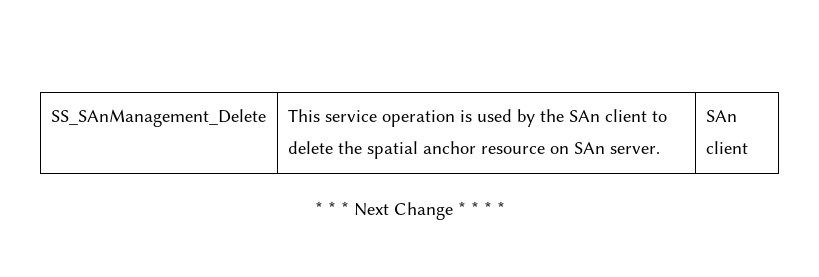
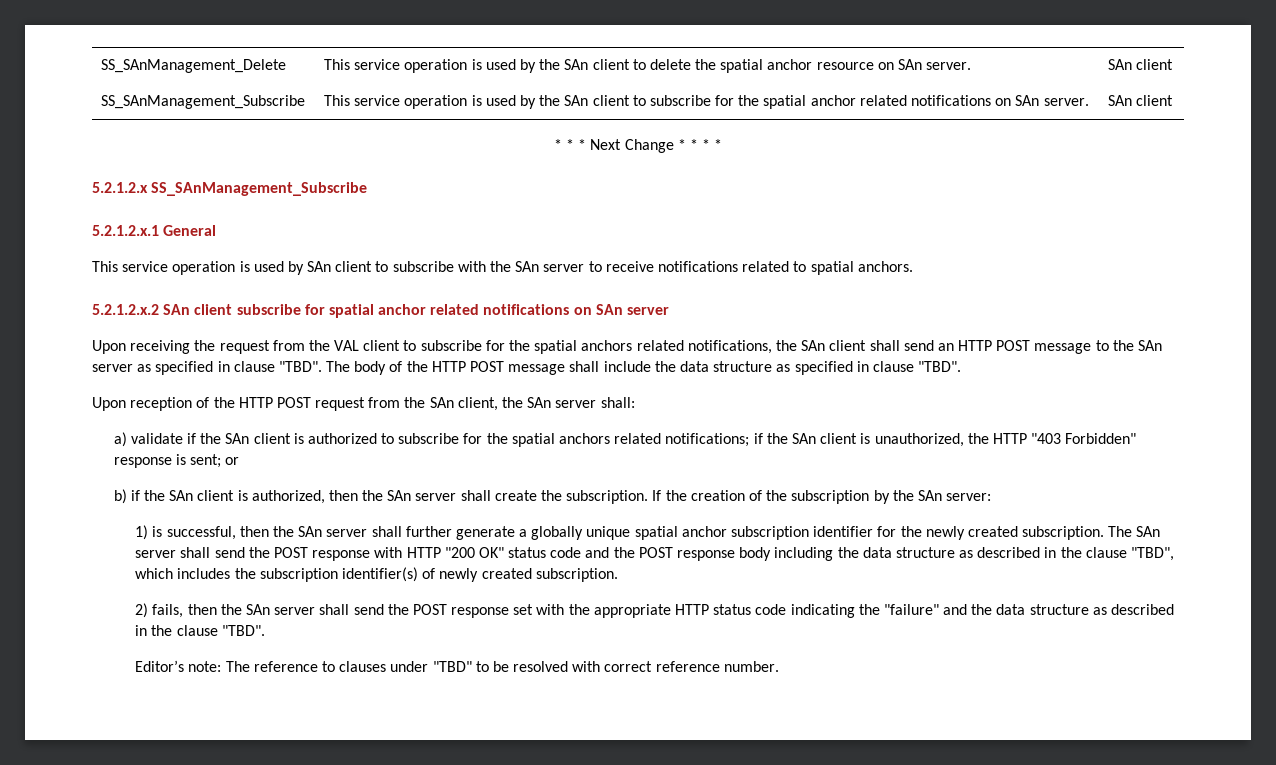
(748, 147) none -> [101,95,306,109] [324,95,1089,109] [1108,95,1174,106] // SS_SAnManagement_Subscribe | This service operation is used by the SAn client to subscribe for the spatial anchor related notifications on SAn server. | SAn client
(505, 208) none -> [92,182,368,196] [92,225,217,236] [92,261,913,275] [92,304,670,318] [92,340,1162,354] [92,361,962,375] [92,397,635,411] [113,432,1137,447] [113,454,240,468] [113,489,992,504] [135,525,1161,540] [135,547,1175,561] [135,567,618,582] [135,603,1175,618] [135,625,265,636] [135,660,779,672] // 5.2.1.2.x SS_SAnManagement_Subscribe // 5.2.1.2.x.1 General // This service operation is used by SAn client to subscribe with the SAn server to receive notifications related to spatial anchors. // 5.2.1.2.x.2 SAn client subscribe for spatial anchor related notifications on SAn server // Upon receiving the request from the VAL client to subscribe for the spatial anchors related notifications, the SAn client shall send an HTTP POST message to the SAn server as specified in clause "TBD". The body of the HTTP POST message shall include the data structure as specified in clause "TBD". // Upon reception of the HTTP POST request from the SAn client, the SAn server shall: // a) validate if the SAn client is authorized to subscribe for the spatial anchors related notifications; if the SAn client is unauthorized, the HTTP "403 Forbidden" response is sent; or // b) if the SAn client is authorized, then the SAn server shall create the subscription. If the creation of the subscription by the SAn server: // 1) is successful, then the SAn server shall further generate a globally unique spatial anchor subscription identifier for the newly created subscription. The SAn server shall send the POST response with HTTP "200 OK" status code and the POST response body including the data structure as described in the clause "TBD", which includes the subscription identifier(s) of newly created subscription. // 2) fails, then the SAn server shall send the POST response set with the appropriate HTTP status code indicating the "failure" and the data structure as described in the clause "TBD". // Editor’s note: The reference to clauses under "TBD" to be resolved with correct reference number.

